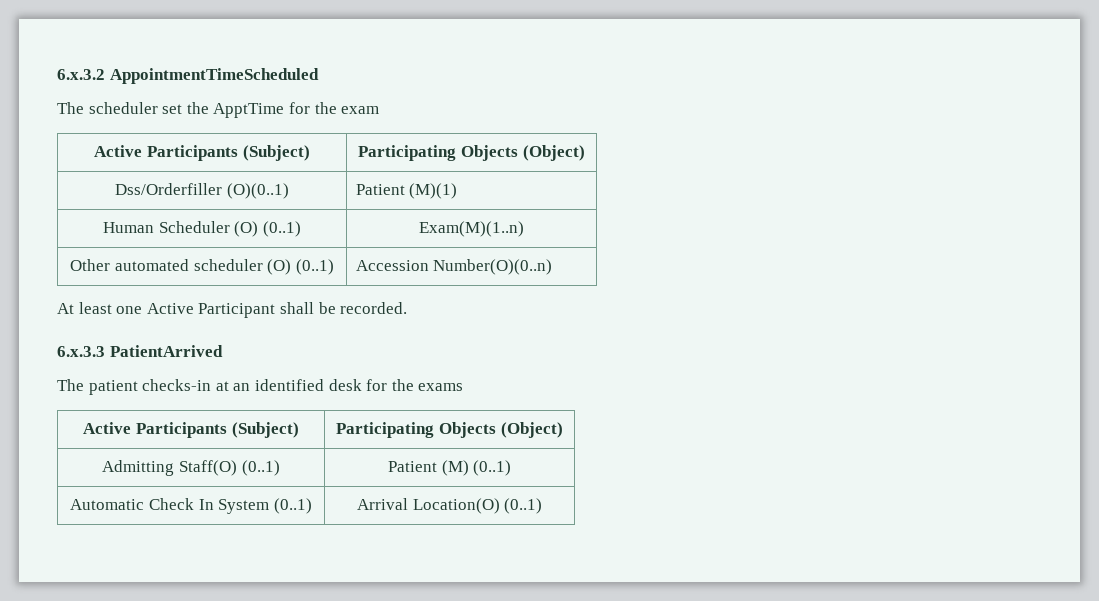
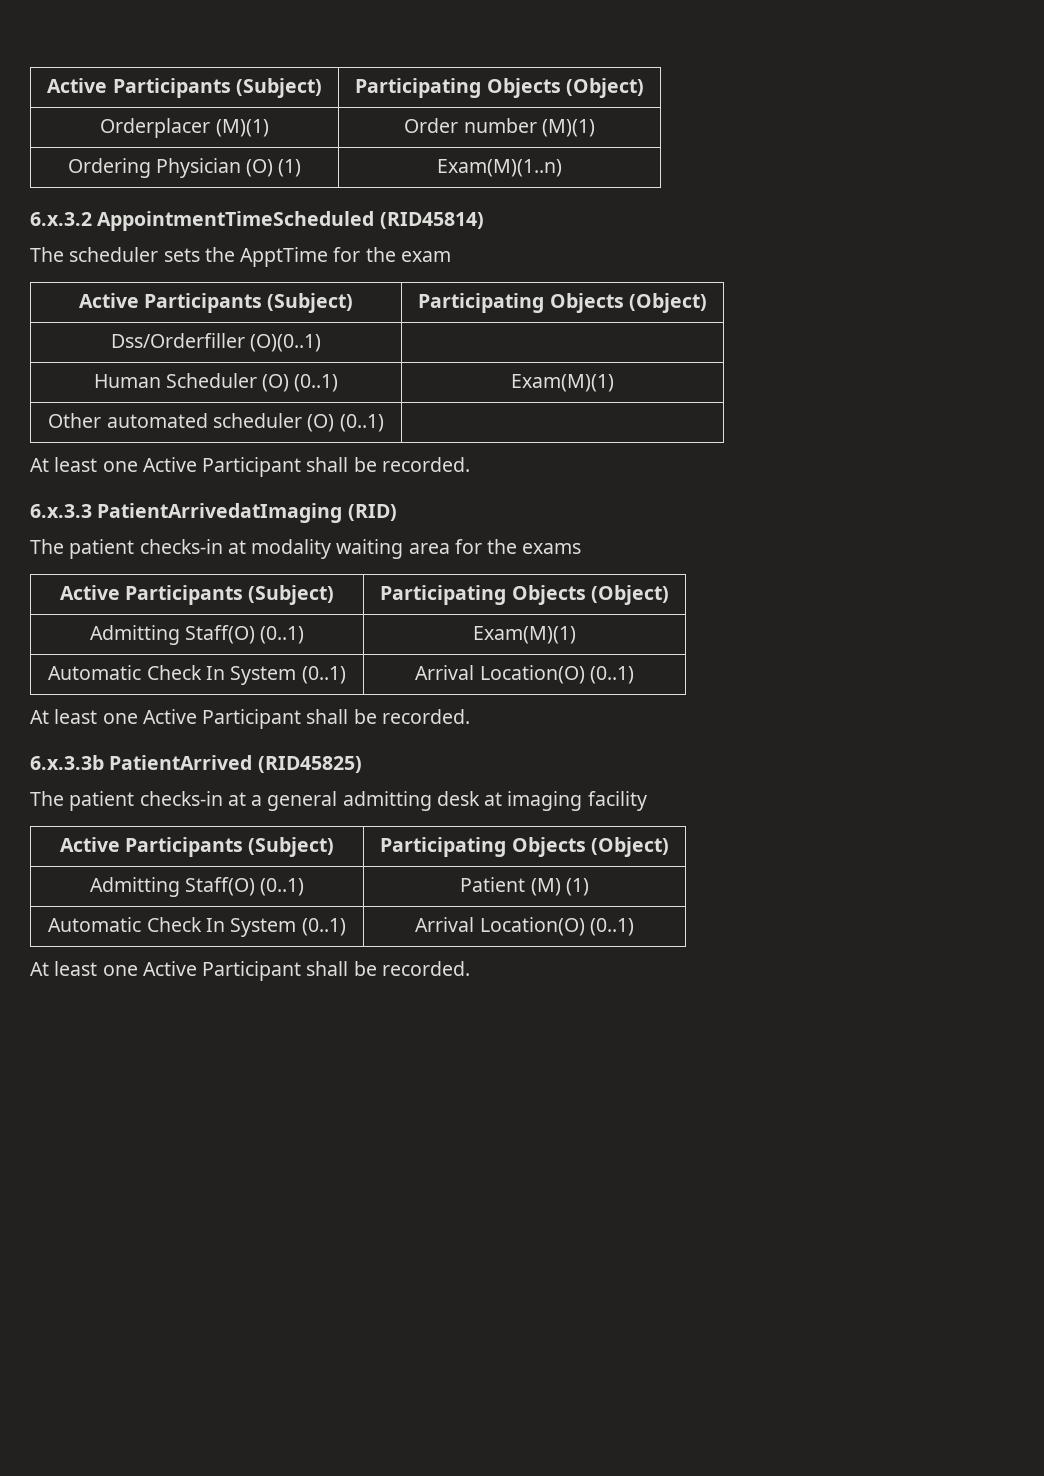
(57, 74) none -> [47,78,322,98] [355,78,644,98] [100,118,269,138] [404,118,595,137] [67,158,302,178] [436,159,562,177] Active Participants (Subject) | Participating Objects (Object) // Orderplacer (M)(1) | Order number (M)(1) // Ordering Physician (O) (1) | Exam(M)(1..n) //
(319, 76) none -> [379,212,484,229] (RID45814)
[162,104,183,114] set -> [163,248,200,262] sets
[355,183,458,199] Patient (M)(1) -> (322, 343) none
[419,221,524,237] Exam(M)(1..n) -> [510,374,614,392] Exam(M)(1)
[355,259,553,275] Accession Number(O)(0..n) -> (384, 423) none
[109,345,223,357] [57,379,362,395] PatientArrived // The patient checks-in at an identified desk -> [97,503,397,523] [30,539,450,559] PatientArrivedatImaging (RID) // The patient checks-in at modality waiting area
[387,460,512,476] [70,498,312,514] [356,498,543,514] Patient (M) (0..1) // Automatic Check In System (0..1) | Arrival Location(O) (0..1) -> [472,626,576,644] [48,665,346,685] [415,665,634,684] [30,709,470,729] [30,755,362,773] [30,791,647,811] [59,837,335,857] [380,837,669,857] [89,877,305,897] [460,877,589,896] [48,917,346,937] [415,917,634,936] [30,961,470,981] Exam(M)(1) // Automatic Check In System (0..1) | Arrival Location(O) (0..1) // At least one Active Participant shall be recorded. // 6.x.3.3b PatientArrived (RID45825) // The patient checks-in at a general admitting desk at imaging facility // Active Participants (Subject) | Participating Objects (Object) // Admitting Staff(O) (0..1) | Patient (M) (1) // Automatic Check In System (0..1) | Arrival Location(O) (0..1) // At least one Active Participant shall be recorded.

